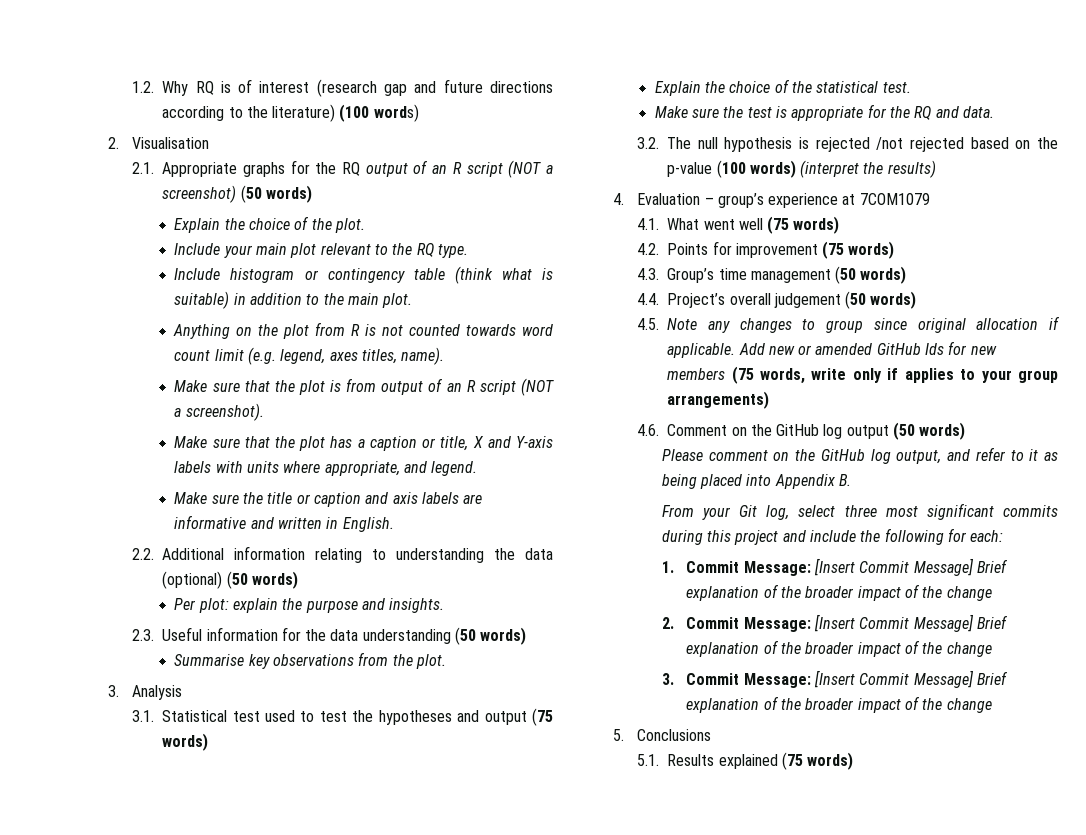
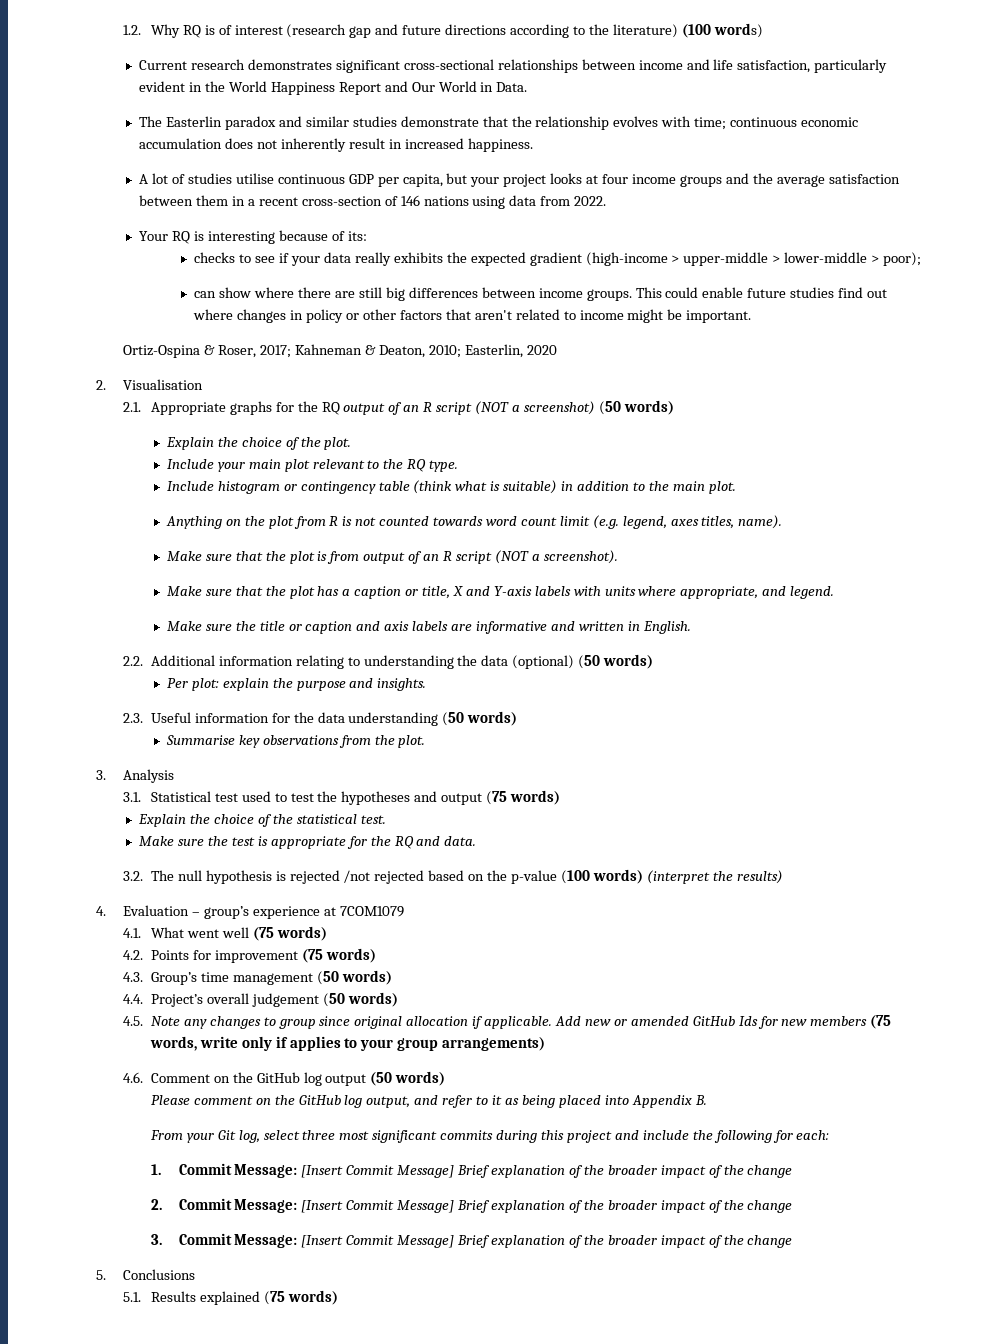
(419, 113) none -> [139,59,888,73] [139,81,528,95] [139,116,859,130] [139,138,533,152] [139,173,900,187] [139,195,607,209] [139,230,367,244] [194,252,922,266] [194,287,888,301] [193,309,752,323] [123,344,557,358] // Current research demonstrates significant cross-sectional relationships between income and life satisfaction, particularly evident in the World Happiness Report and Our World in Data. // The Easterlin paradox and similar studies demonstrate that the relationship evolves with time; continuous economic accumulation does not inherently result in increased happiness. // A lot of studies utilise continuous GDP per capita, but your project looks at four income groups and the average satisfaction between them in a recent cross-section of 146 nations using data from 2022. // Your RQ is interesting because of its: // checks to see if your data really exhibits the expected gradient (high-income > upper-middle > lower-middle > poor); // can show where there are still big differences between income groups. This could enable future studies find out where changes in policy or other factors that aren't related to income might be important. // Ortiz-Ospina & Roser, 2017; Kahneman & Deaton, 2010; Easterlin, 2020

